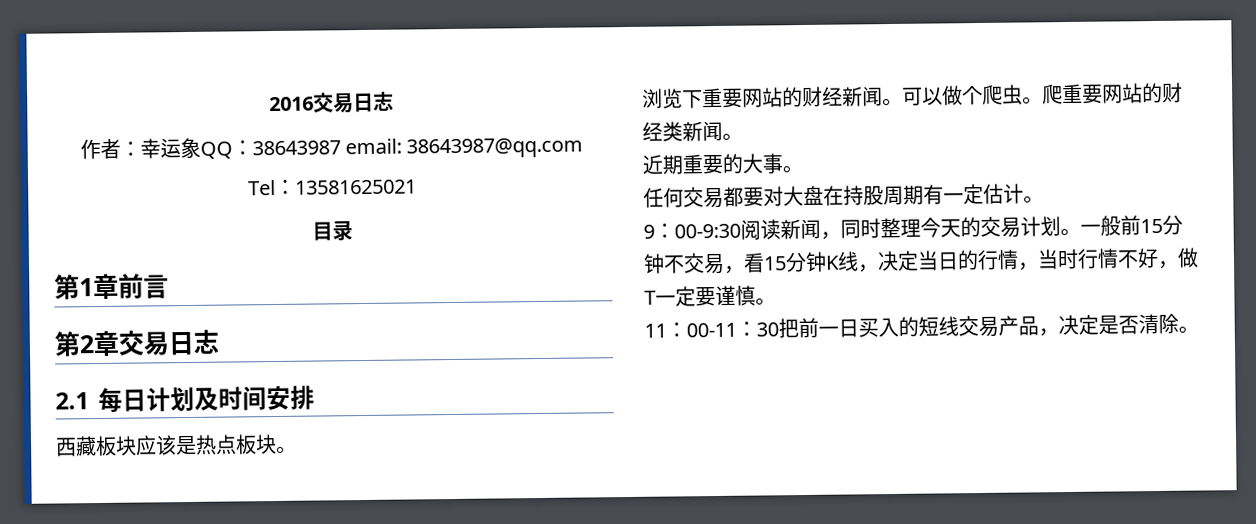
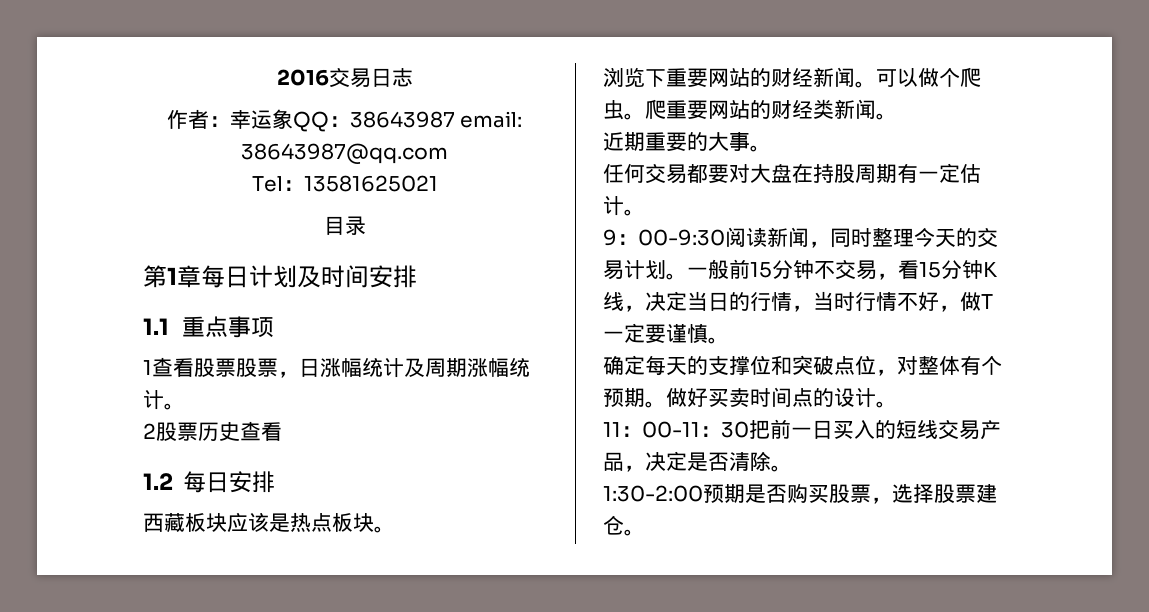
[118,273,169,299] [54,329,220,357] [55,392,89,410] 前言 // 第2章交易日志 // 2.1 -> (201, 276) none
(315, 397) none -> [143,316,275,338] [143,357,530,378] [143,390,185,410] [143,421,282,441] [143,471,276,493] // 1.1重点事项 // 1查看股票股票，日涨幅统计及周期涨幅统计。 // 2股票历史查看 // 1.2每日安排
(776, 301) none -> [603,355,1002,376] [603,387,897,408] // 确定每天的支撑位和突破点位，对整体有个预期。做好买卖时间点的设计。
(1199, 329) none -> [603,483,997,504] [603,515,645,536] // 1:30-2:00预期是否购买股票，选择股票建仓。

